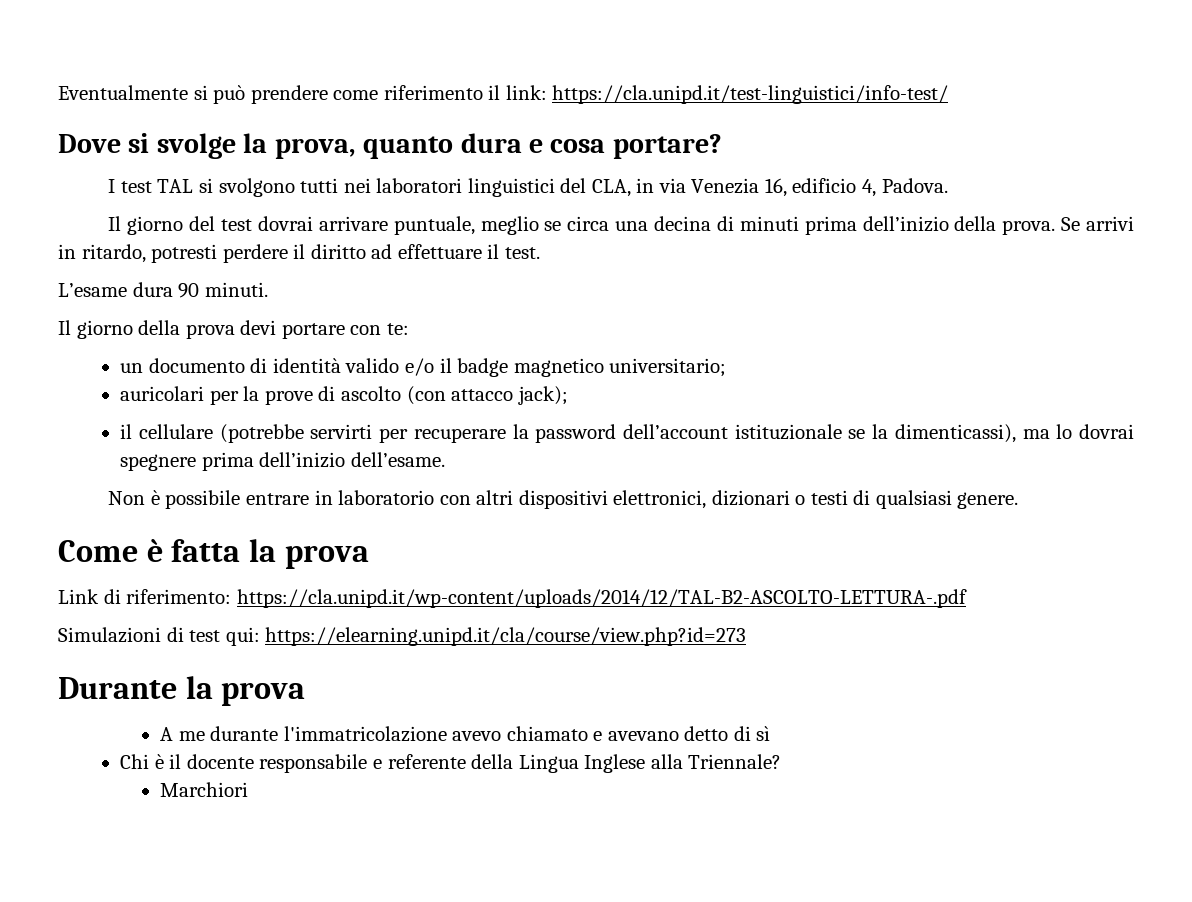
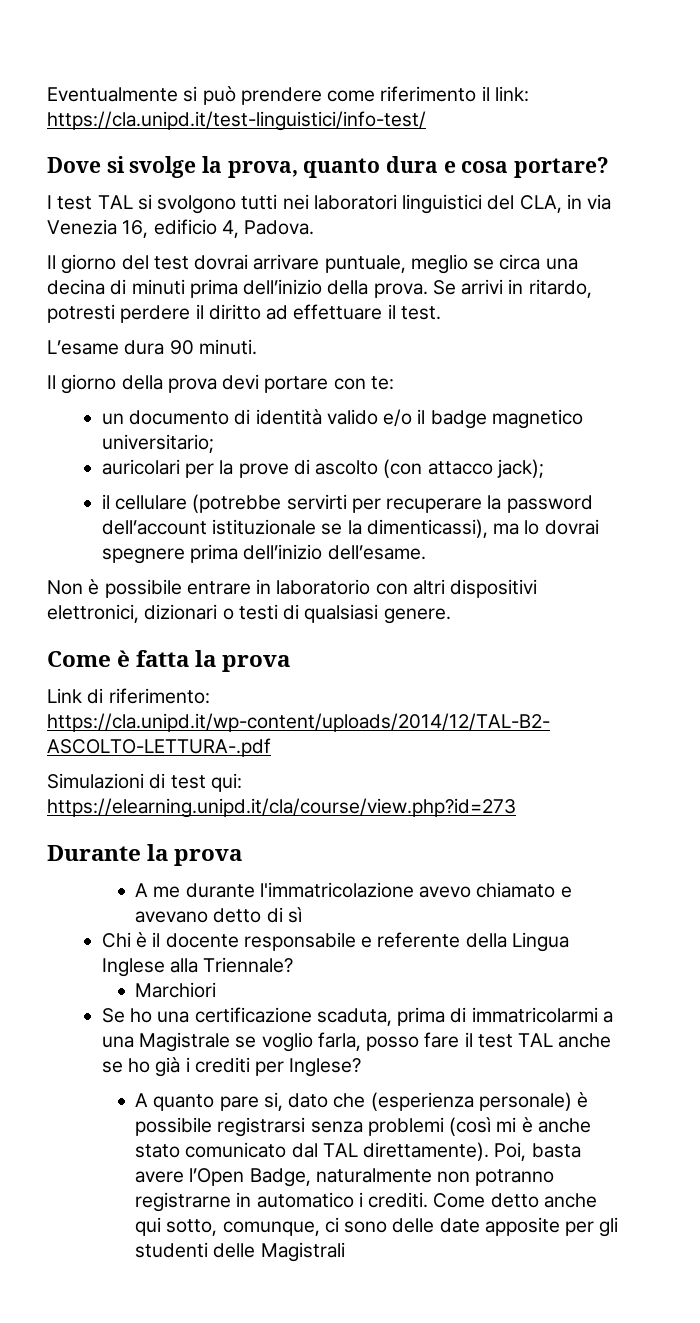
(249, 789) none -> [101,1007,613,1026] [101,1032,612,1052] [101,1057,362,1077] [135,1092,589,1111] [135,1117,591,1137] [135,1142,581,1161] [135,1168,555,1187] [135,1192,597,1212] [135,1217,619,1237] [135,1242,345,1262] // Se ho una certificazione scaduta, prima di immatricolarmi a una Magistrale se voglio farla, posso fare il test TAL anche se ho già i crediti per Inglese? // A quanto pare si, dato che (esperienza personale) è possibile registrarsi senza problemi (così mi è anche stato comunicato dal TAL direttamente). Poi, basta avere l’Open Badge, naturalmente non potranno registrarne in automatico i crediti. Come detto anche qui sotto, comunque, ci sono delle date apposite per gli studenti delle Magistrali

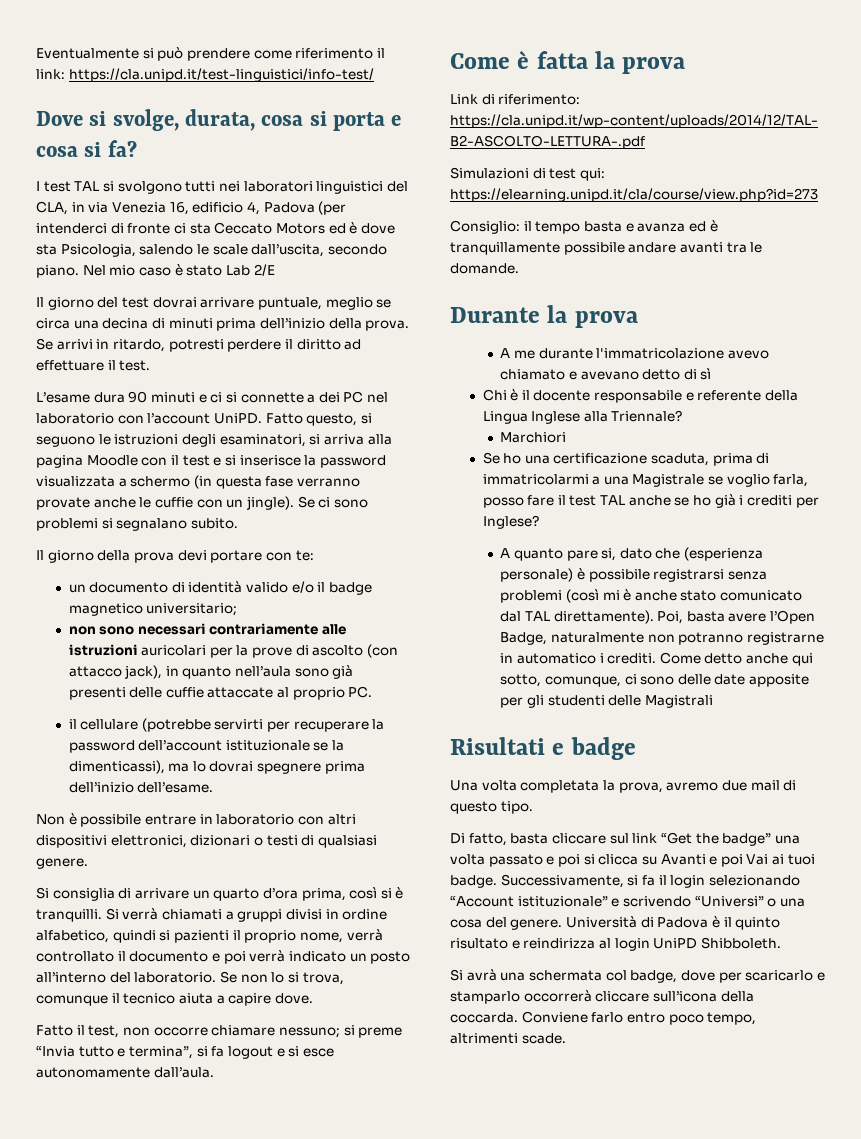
[129,156,610,178] svolge la prova, quanto dura e cosa portare? -> [112,109,402,131] [36,140,137,157] svolge, durata, cosa si porta e cosa si fa?
[244,220,315,235] Padova. -> [263,201,347,215] [36,222,395,234] [36,244,387,257] [36,264,275,278] Padova (per intenderci di fronte ci sta Ceccato Motors ed è dove sta Psicologia, salendo le scale dall’uscita, secondo piano. Nel mio caso è stato Lab 2/E
[198,339,257,355] minuti. -> [150,391,389,403] [36,413,372,426] [36,434,392,447] [36,455,386,468] [36,475,360,489] [36,496,368,510] [36,518,238,531] minuti e ci si connette a dei PC nel laboratorio con l’account UniPD. Fatto questo, si seguono le istruzioni degli esaminatori, si arriva alla pagina Moodle con il test e si inserisce la password visualizzata a schermo (in questa fase verranno provate anche le cuffie con un jingle). Se ci sono problemi si segnalano subito.
(214, 443) none -> [68,623,347,635] [68,644,138,656] non sono necessari contrariamente alle istruzioni
[496,459,544,478] jack); -> [124,665,354,679] [68,686,373,700] jack), in quanto nell’aula sono già presenti delle cuffie attaccate al proprio PC.
(451, 616) none -> [36,887,404,901] [36,908,388,922] [36,929,383,943] [36,950,411,964] [36,971,344,985] [36,993,313,1006] [36,1025,403,1038] [36,1046,334,1059] [36,1067,214,1078] // Si consiglia di arrivare un quarto d’ora prima, così si è tranquilli. Si verrà chiamati a gruppi divisi in ordine alfabetico, quindi si pazienti il proprio nome, verrà controllato il documento e poi verrà indicato un posto all’interno del laboratorio. Se non lo si trova, comunque il tecnico aiuta a capire dove. // Fatto il test, non occorre chiamare nessuno; si preme “Invia tutto e termina”, si fa logout e si esce autonomamente dall’aula.
(516, 808) none -> [450,220,718,234] [450,242,763,255] [450,263,519,274] // Consiglio: il tempo basta e avanza ed è tranquillamente possibile andare avanti tra le domande.
(345, 1252) none -> [450,737,636,760] [450,780,797,793] [450,801,533,814] [450,832,800,846] [450,854,815,867] [450,874,800,888] [450,896,805,907] [450,916,781,930] [450,937,781,951] [450,969,825,983] [450,990,754,1004] [450,1011,757,1025] [450,1033,566,1044] // Risultati e badge // Una volta completata la prova, avremo due mail di questo tipo. // Di fatto, basta cliccare sul link “Get the badge” una volta passato e poi si clicca su Avanti e poi Vai ai tuoi badge. Successivamente, si fa il login selezionando “Account istituzionale” e scrivendo “Universi” o una cosa del genere. Università di Padova è il quinto risultato e reindirizza al login UniPD Shibboleth. // Si avrà una schermata col badge, dove per scaricarlo e stamparlo occorrerà cliccare sull’icona della coccarda. Conviene farlo entro poco tempo, altrimenti scade.

